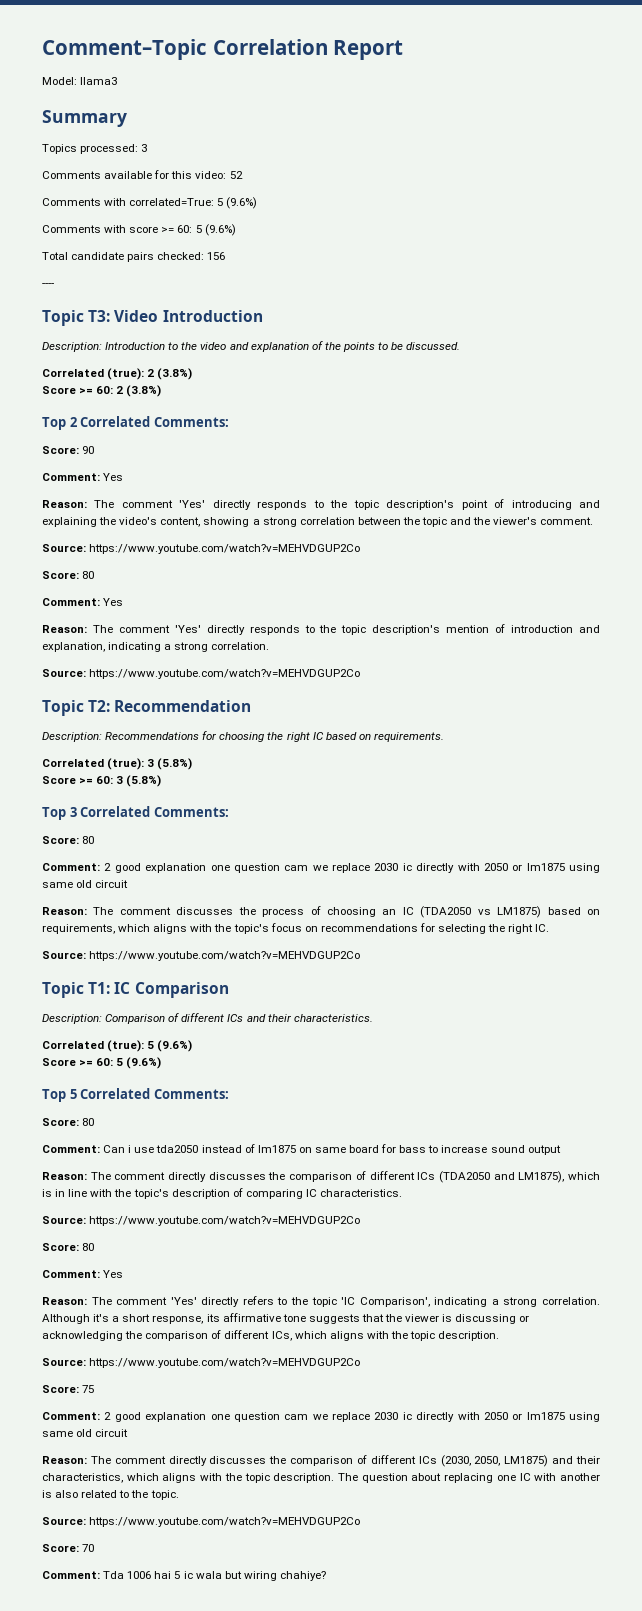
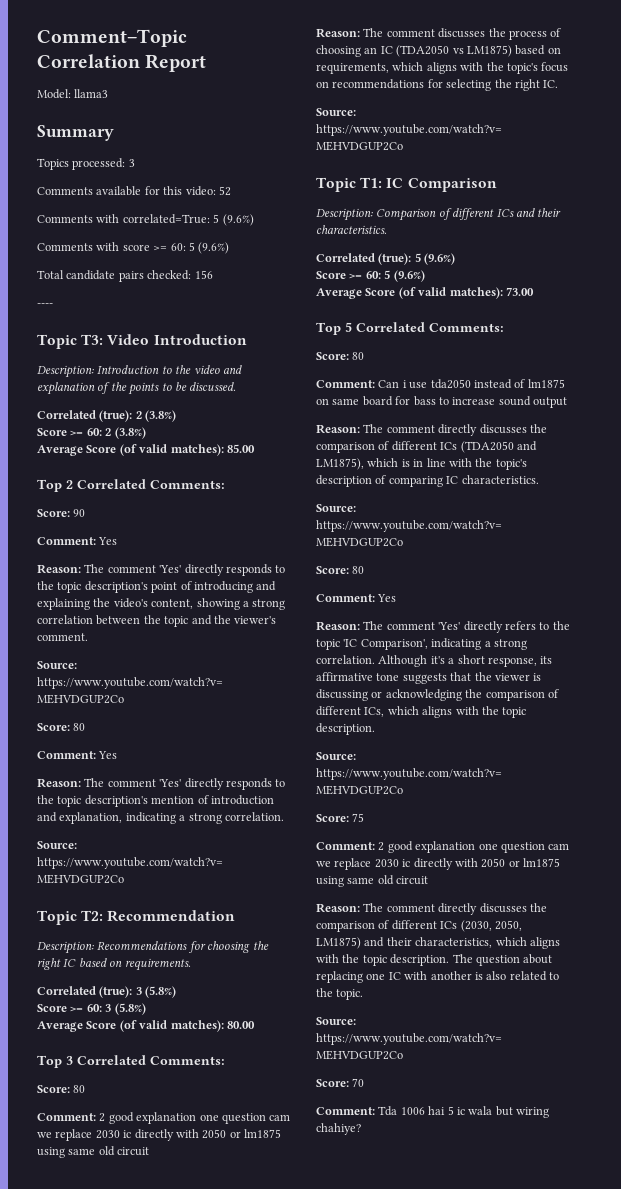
(162, 391) none -> [37,444,255,456] // Average Score (of valid matches): 85.00
(162, 781) none -> [37,1020,255,1032] // Average Score (of valid matches): 80.00
(162, 1063) none -> [316,287,534,299] // Average Score (of valid matches): 73.00

